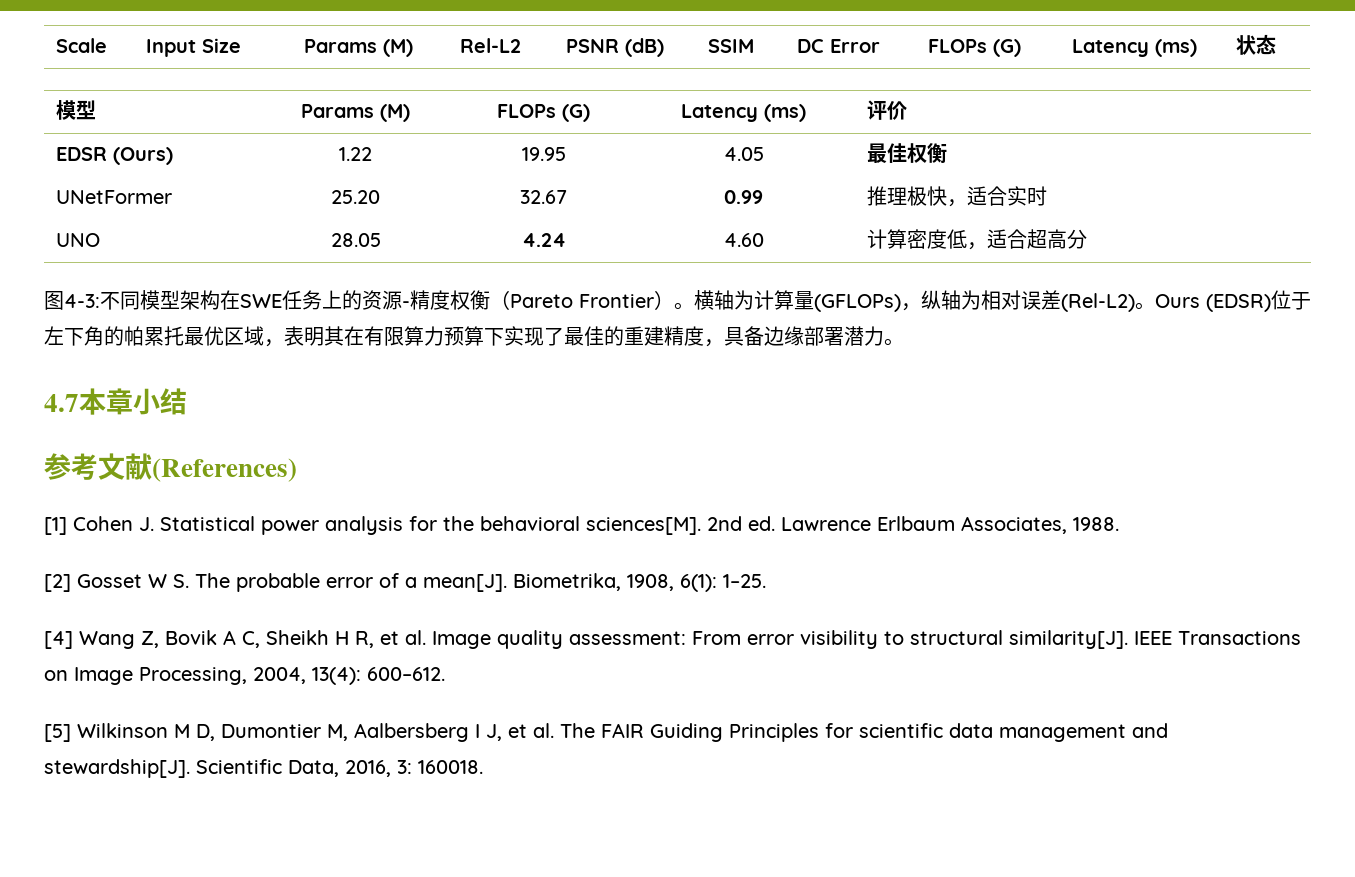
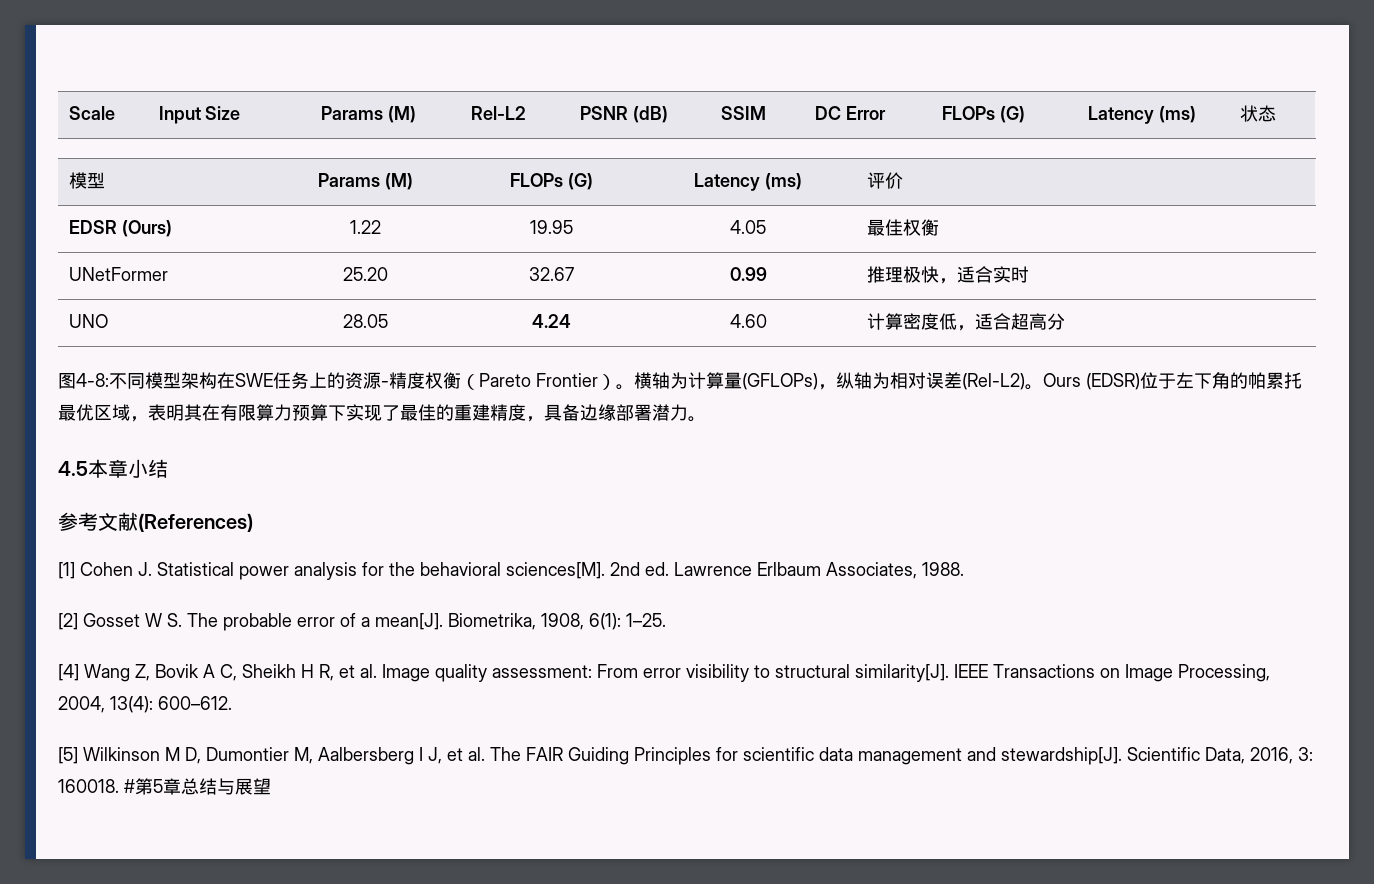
[64,294,100,308] 4-3: -> [76,373,109,387] 4-8:
[44,394,79,412] 4.7 -> [58,461,88,476] 4.5
(483, 767) none -> [124,778,271,795] #第5章总结与展望

